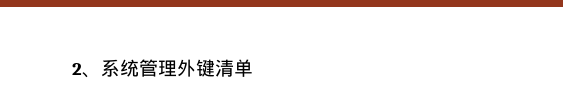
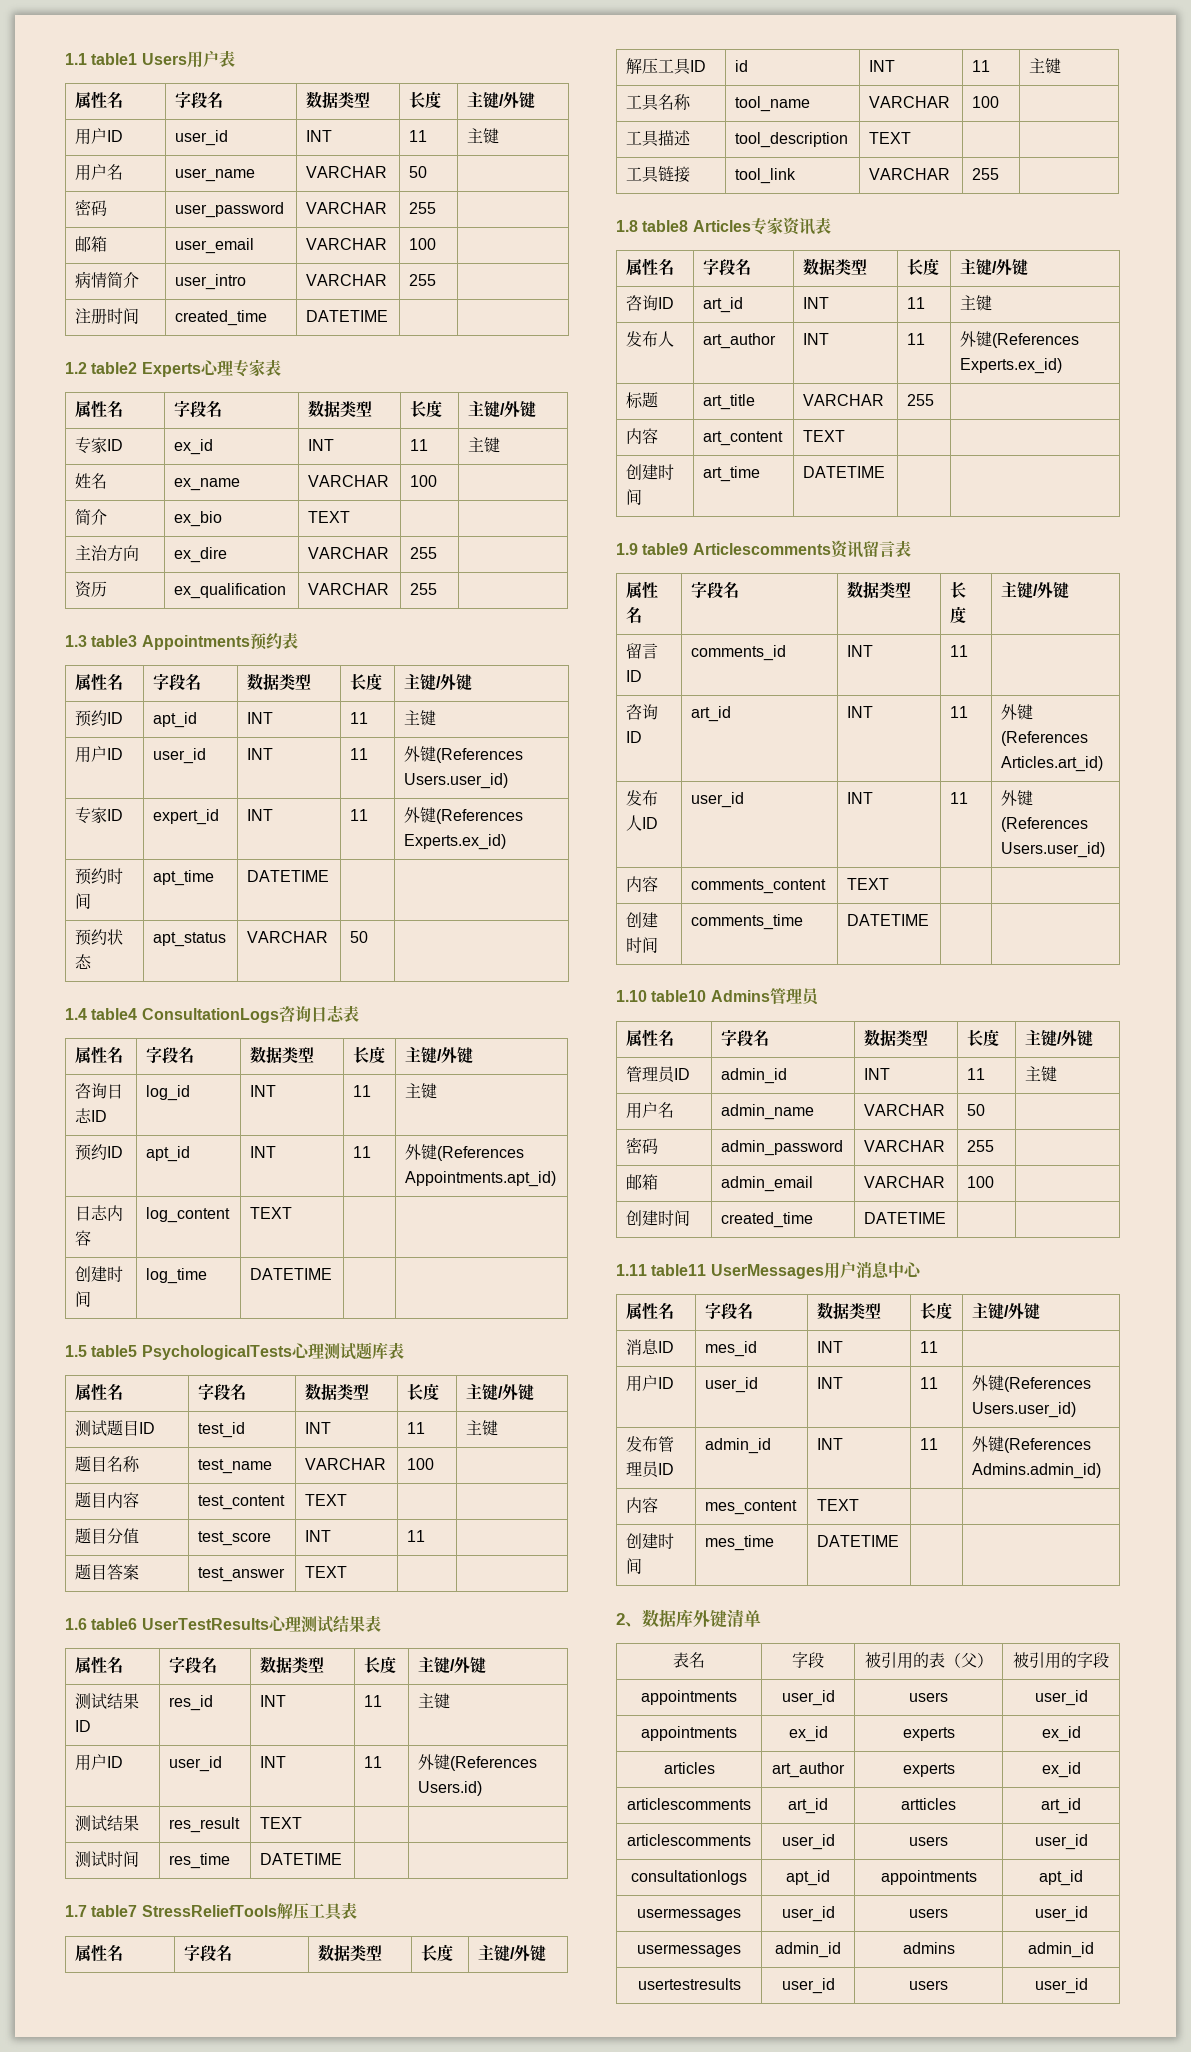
[72,59,253,78] 2、系统管理外键清单 -> [65,50,235,68] [75,91,124,108] [175,91,224,108] [306,91,371,109] [409,91,442,109] [467,92,536,108] [75,128,124,145] [175,130,229,146] [306,130,333,142] [409,130,428,142] [467,128,500,144] [75,164,124,181] [175,168,256,182] [306,166,388,178] [409,166,428,178] [75,199,108,216] [175,202,285,218] [306,202,388,214] [409,202,437,214] [75,236,108,252] [175,238,255,254] [306,238,388,250] [409,238,437,250] [75,271,140,289] [175,274,247,290] [306,274,388,286] [409,274,437,286] [75,308,140,324] [175,310,268,326] [306,310,389,322] [65,359,281,377] [75,400,124,417] [174,400,223,417] [308,400,373,418] [410,400,443,418] [468,401,537,417] [75,437,124,454] [174,439,214,455] [308,439,335,451] [410,439,429,451] [468,437,501,453] [75,473,108,489] [174,478,241,491] [308,475,390,487] [410,475,438,487] [75,509,108,525] [174,511,223,527] [308,511,351,523] [75,545,140,562] [174,547,228,563] [308,547,390,559] [410,547,438,559] [75,581,108,598] [174,583,287,599] [308,583,390,595] [410,583,438,595] [65,632,298,650] [75,673,124,690] [153,673,202,690] [247,673,312,691] [350,673,383,691] [404,674,473,690] [75,710,124,727] [153,712,198,728] [247,712,274,724] [350,712,369,724] [404,710,437,726] [75,746,124,763] [153,748,207,764] [247,748,274,760] [350,748,369,760] [404,746,524,763] [404,773,509,789] [75,807,124,824] [153,809,220,825] [247,809,274,821] [350,809,369,821] [404,807,524,824] [404,834,507,850] [75,868,124,885] [75,893,92,909] [153,870,215,886] [247,870,330,882] [75,929,124,946] [75,954,93,969] [153,932,227,947] [247,931,329,943] [350,931,369,943] [65,1005,359,1023] [75,1046,124,1063] [146,1046,195,1063] [250,1046,315,1064] [353,1046,386,1064] [405,1047,474,1063] [75,1083,124,1099] [75,1108,108,1123] [146,1085,191,1101] [250,1085,277,1097] [353,1085,372,1097] [405,1083,438,1099] [75,1144,124,1161] [146,1146,191,1162] [250,1146,277,1158] [353,1146,372,1158] [405,1144,525,1161] [405,1171,557,1187] [75,1205,124,1221] [75,1230,92,1246] [146,1207,231,1223] [250,1207,293,1219] [75,1266,124,1282] [75,1291,92,1307] [146,1268,208,1284] [250,1268,333,1280] [65,1342,404,1360] [75,1383,124,1400] [198,1383,247,1400] [305,1383,370,1401] [407,1383,440,1401] [466,1384,535,1400] [75,1420,156,1436] [198,1422,246,1438] [305,1422,332,1434] [407,1422,426,1434] [466,1420,499,1436] [75,1456,141,1472] [198,1459,273,1474] [305,1458,387,1470] [407,1458,435,1470] [75,1492,140,1508] [198,1495,286,1510] [305,1494,348,1506] [75,1528,140,1544] [198,1531,272,1546] [305,1530,332,1542] [407,1530,426,1542] [75,1564,140,1580] [198,1567,286,1582] [305,1566,348,1578] [65,1615,381,1633] [75,1656,124,1673] [169,1656,218,1673] [260,1656,325,1674] [364,1656,397,1674] [418,1657,487,1673] [75,1693,140,1709] [75,1720,92,1732] [169,1695,214,1711] [260,1695,287,1707] [364,1695,383,1707] [418,1693,451,1709] [75,1754,124,1771] [169,1756,223,1772] [260,1756,287,1768] [364,1756,383,1768] [418,1754,538,1771] [418,1781,483,1796] [75,1815,140,1831] [169,1817,241,1833] [260,1817,303,1829] [75,1851,140,1867] [169,1853,231,1869] [260,1853,343,1865] [65,1902,357,1921] [75,1944,124,1961] [184,1944,233,1961] [318,1944,383,1962] [421,1944,454,1962] [478,1945,547,1961] [626,58,707,75] [735,60,749,72] [869,60,896,72] [972,60,991,72] [1029,58,1062,74] [626,94,692,111] [735,96,811,112] [869,96,951,108] [972,96,1000,108] [626,130,692,147] [735,132,849,148] [869,132,912,144] [626,166,691,183] [735,168,797,184] [869,168,951,180] [972,168,1000,180] [616,217,831,235] [626,258,675,275] [703,258,752,275] [803,258,868,276] [907,258,940,276] [960,259,1029,275] [626,295,675,311] [703,297,744,313] [803,297,830,309] [907,297,926,309] [960,295,993,311] [626,331,675,347] [703,333,777,349] [803,333,830,345] [907,333,926,345] [960,331,1080,348] [960,358,1063,374] [626,392,659,409] [703,394,756,410] [803,394,885,406] [907,394,935,406] [626,428,659,444] [703,431,784,446] [803,430,846,442] [626,464,675,480] [626,489,643,505] [703,466,761,482] [803,466,886,478] [616,540,911,558] [626,581,659,598] [626,606,643,623] [691,581,740,598] [847,581,912,599] [950,582,967,599] [950,606,967,624] [1001,582,1070,598] [626,643,659,659] [626,670,643,682] [691,645,787,661] [847,645,874,657] [950,645,969,657] [626,704,659,720] [626,731,643,743] [691,706,732,722] [847,706,874,718] [950,706,969,718] [1001,704,1034,720] [1001,731,1089,746] [1001,756,1104,772] [626,790,659,806] [626,815,659,831] [691,792,745,808] [847,792,874,804] [950,792,969,804] [1001,790,1034,806] [1001,817,1089,832] [1001,842,1106,858] [626,876,659,892] [691,879,827,894] [847,878,890,890] [626,912,659,928] [626,937,659,953] [691,914,804,930] [847,914,930,926] [616,988,821,1006] [626,1029,675,1046] [721,1029,770,1046] [864,1029,929,1047] [967,1029,1000,1047] [1025,1030,1094,1046] [626,1066,691,1083] [721,1068,788,1084] [864,1068,891,1080] [967,1068,986,1080] [1025,1066,1058,1082] [626,1102,675,1119] [721,1104,815,1120] [864,1104,946,1116] [967,1104,986,1116] [626,1137,659,1154] [721,1140,844,1156] [864,1140,946,1152] [967,1140,995,1152] [626,1174,659,1190] [721,1176,814,1192] [864,1176,946,1188] [967,1176,995,1188] [626,1210,691,1226] [721,1212,814,1228] [864,1212,947,1224] [616,1261,922,1279] [626,1302,675,1319] [705,1302,754,1319] [817,1302,882,1320] [920,1302,953,1320] [972,1303,1041,1319] [626,1339,675,1355] [705,1341,758,1357] [817,1341,844,1353] [920,1341,939,1353] [626,1375,675,1392] [705,1377,759,1393] [817,1377,844,1389] [920,1377,939,1389] [972,1375,1092,1392] [972,1402,1077,1418] [626,1436,675,1452] [626,1461,675,1478] [705,1438,772,1454] [817,1438,844,1450] [920,1438,939,1450] [972,1436,1092,1453] [972,1463,1102,1479] [626,1497,659,1513] [705,1500,798,1515] [817,1499,860,1511] [626,1533,675,1549] [626,1558,643,1574] [705,1535,775,1551] [817,1535,900,1547] [616,1609,761,1628] [673,1652,705,1668] [792,1652,824,1668] [864,1652,993,1669] [1013,1652,1109,1669] [641,1690,737,1705] [781,1690,835,1706] [909,1692,948,1702] [1034,1690,1088,1706] [641,1726,737,1741] [788,1726,828,1742] [902,1727,955,1741] [1041,1726,1081,1742] [663,1762,715,1774] [772,1762,845,1778] [902,1763,955,1777] [1041,1762,1081,1778] [627,1798,751,1810] [788,1798,828,1814] [901,1798,956,1810] [1041,1798,1081,1814] [627,1834,751,1846] [781,1834,835,1850] [909,1836,948,1846] [1034,1834,1088,1850] [631,1870,747,1885] [786,1870,830,1886] [880,1870,977,1885] [1039,1870,1083,1886] [637,1908,741,1921] [781,1906,835,1922] [909,1908,948,1918] [1034,1906,1088,1922] [637,1944,741,1957] [775,1942,841,1958] [902,1942,955,1954] [1028,1942,1094,1958] [637,1978,741,1990] [781,1978,835,1994] [909,1980,948,1990] [1034,1978,1088,1994] 1.1 table1 Users用户表 // 属性名 | 字段名 | 数据类型 | 长度 | 主键/外键 // 用户ID | user_id | INT | 11 | 主键 // 用户名 | user_name | VARCHAR | 50 | // 密码 | user_password | VARCHAR | 255 | // 邮箱 | user_email | VARCHAR | 100 | // 病情简介 | user_intro | VARCHAR | 255 | // 注册时间 | created_time | DATETIME | | // 1.2 table2 Experts心理专家表 // 属性名 | 字段名 | 数据类型 | 长度 | 主键/外键 // 专家ID | ex_id | INT | 11 | 主键 // 姓名 | ex_name | VARCHAR | 100 | // 简介 | ex_bio | TEXT | | // 主治方向 | ex_dire | VARCHAR | 255 | // 资历 | ex_qualification | VARCHAR | 255 | // 1.3 table3 Appointments预约表 // 属性名 | 字段名 | 数据类型 | 长度 | 主键/外键 // 预约ID | apt_id | INT | 11 | 主键 // 用户ID | user_id | INT | 11 | 外键(References Users.user_id) // 专家ID | expert_id | INT | 11 | 外键(References Experts.ex_id) // 预约时间 | apt_time | DATETIME | | // 预约状态 | apt_status | VARCHAR | 50 | // 1.4 table4 ConsultationLogs咨询日志表 // 属性名 | 字段名 | 数据类型 | 长度 | 主键/外键 // 咨询日志ID | log_id | INT | 11 | 主键 // 预约ID | apt_id | INT | 11 | 外键(References Appointments.apt_id) // 日志内容 | log_content | TEXT | | // 创建时间 | log_time | DATETIME | | // 1.5 table5 PsychologicalTests心理测试题库表 // 属性名 | 字段名 | 数据类型 | 长度 | 主键/外键 // 测试题目ID | test_id | INT | 11 | 主键 // 题目名称 | test_name | VARCHAR | 100 | // 题目内容 | test_content | TEXT | | // 题目分值 | test_score | INT | 11 | // 题目答案 | test_answer | TEXT | | // 1.6 table6 UserTestResults心理测试结果表 // 属性名 | 字段名 | 数据类型 | 长度 | 主键/外键 // 测试结果ID | res_id | INT | 11 | 主键 // 用户ID | user_id | INT | 11 | 外键(References Users.id) // 测试结果 | res_result | TEXT | | // 测试时间 | res_time | DATETIME | | // 1.7 table7 StressReliefTools解压工具表 // 属性名 | 字段名 | 数据类型 | 长度 | 主键/外键 // 解压工具ID | id | INT | 11 | 主键 // 工具名称 | tool_name | VARCHAR | 100 | // 工具描述 | tool_description | TEXT | | // 工具链接 | tool_link | VARCHAR | 255 | // 1.8 table8 Articles专家资讯表 // 属性名 | 字段名 | 数据类型 | 长度 | 主键/外键 // 咨询ID | art_id | INT | 11 | 主键 // 发布人 | art_author | INT | 11 | 外键(References Experts.ex_id) // 标题 | art_title | VARCHAR | 255 | // 内容 | art_content | TEXT | | // 创建时间 | art_time | DATETIME | | // 1.9 table9 Articlescomments资讯留言表 // 属性名 | 字段名 | 数据类型 | 长度 | 主键/外键 // 留言ID | comments_id | INT | 11 | // 咨询ID | art_id | INT | 11 | 外键(References Articles.art_id) // 发布人ID | user_id | INT | 11 | 外键(References Users.user_id) // 内容 | comments_content | TEXT | | // 创建时间 | comments_time | DATETIME | | // 1.10 table10 Admins管理员 // 属性名 | 字段名 | 数据类型 | 长度 | 主键/外键 // 管理员ID | admin_id | INT | 11 | 主键 // 用户名 | admin_name | VARCHAR | 50 | // 密码 | admin_password | VARCHAR | 255 | // 邮箱 | admin_email | VARCHAR | 100 | // 创建时间 | created_time | DATETIME | | // 1.11 table11 UserMessages用户消息中心 // 属性名 | 字段名 | 数据类型 | 长度 | 主键/外键 // 消息ID | mes_id | INT | 11 | // 用户ID | user_id | INT | 11 | 外键(References Users.user_id) // 发布管理员ID | admin_id | INT | 11 | 外键(References Admins.admin_id) // 内容 | mes_content | TEXT | | // 创建时间 | mes_time | DATETIME | | // 2、数据库外键清单 // 表名 | 字段 | 被引用的表（父） | 被引用的字段 // appointments | user_id | users | user_id // appointments | ex_id | experts | ex_id // articles | art_author | experts | ex_id // articlescomments | art_id | artticles | art_id // articlescomments | user_id | users | user_id // consultationlogs | apt_id | appointments | apt_id // usermessages | user_id | users | user_id // usermessages | admin_id | admins | admin_id // usertestresults | user_id | users | user_id

